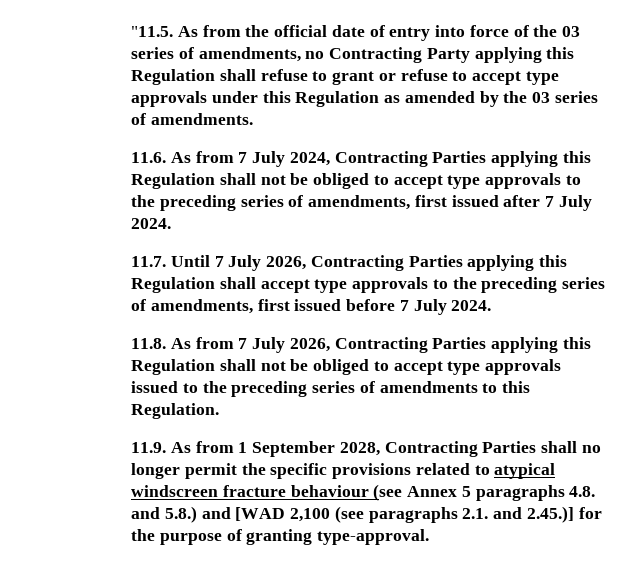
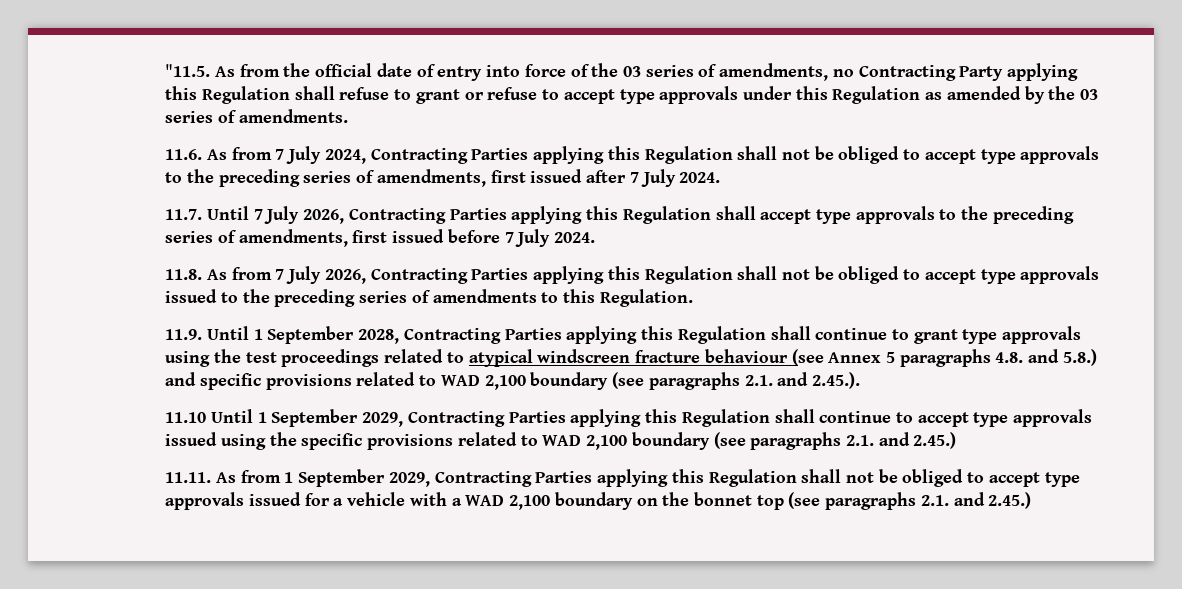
[170,441,234,453] As from -> [207,326,250,340] Until
[541,441,601,453] [131,463,412,479] shall no longer permit the specific provisions -> [566,326,1082,344] [165,349,380,367] applying this Regulation shall continue to grant type approvals using the test proceedings
[235,506,602,523] [131,529,430,545] [WAD 2,100 (see paragraphs 2.1. and 2.45.)] for the purpose of granting type-approval. -> [200,372,861,390] [165,409,1093,427] [165,432,957,450] [165,469,1080,487] [165,492,1032,510] specific provisions related to WAD 2,100 boundary (see paragraphs 2.1. and 2.45.). // 11.10 Until 1 September 2029, Contracting Parties applying this Regulation shall continue to accept type approvals issued using the specific provisions related to WAD 2,100 boundary (see paragraphs 2.1. and 2.45.) // 11.11. As from 1 September 2029, Contracting Parties applying this Regulation shall not be obliged to accept type approvals issued for a vehicle with a WAD 2,100 boundary on the bonnet top (see paragraphs 2.1. and 2.45.)

